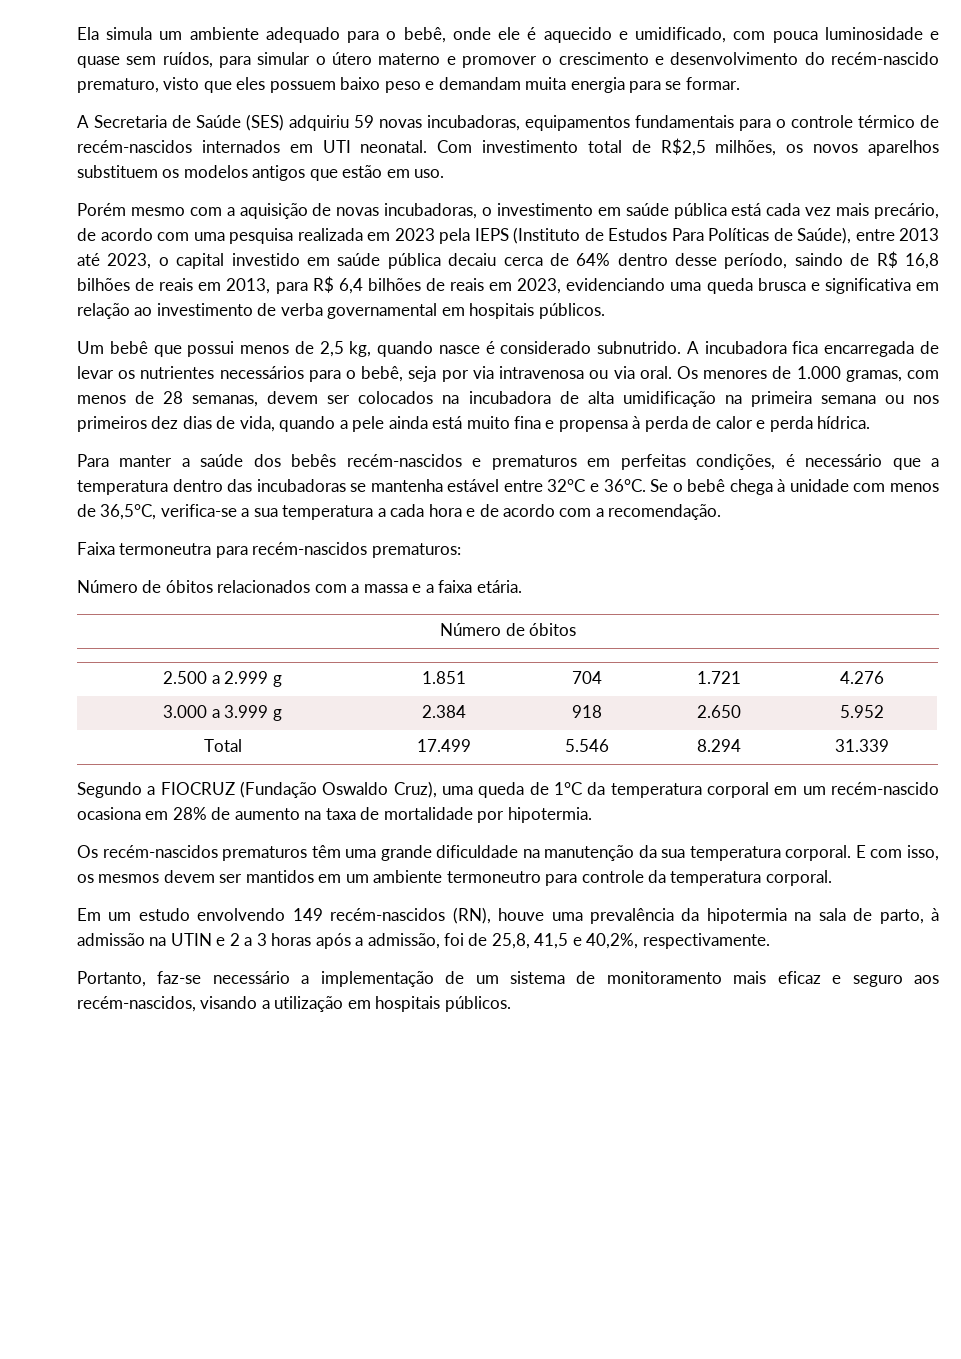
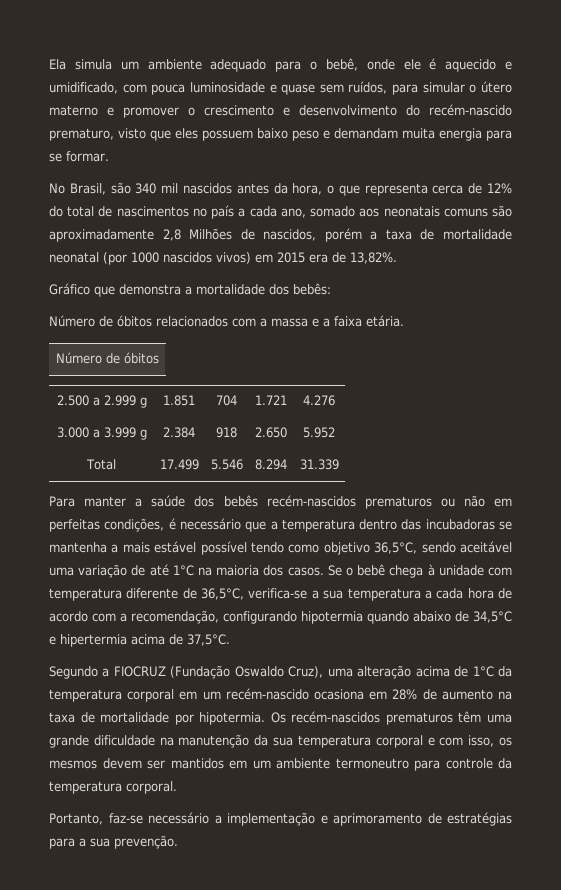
[77,114,939,131] [77,138,939,156] [77,165,445,181] [77,203,939,219] [77,227,939,244] [77,251,940,269] [77,276,939,294] [77,303,605,319] [77,341,939,357] [77,366,940,382] [77,391,939,407] [77,416,871,432] [77,454,940,470] [77,479,939,495] [77,504,722,520] [77,542,461,558] A Secretaria de Saúde (SES) adquiriu 59 novas incubadoras, equipamentos fundamentais para o controle térmico de recém-nascidos internados em UTI neonatal. Com investimento total de R$2,5 milhões, os novos aparelhos substituem os modelos antigos que estão em uso. // Porém mesmo com a aquisição de novas incubadoras, o investimento em saúde pública está cada vez mais precário, de acordo com uma pesquisa realizada em 2023 pela IEPS (Instituto de Estudos Para Políticas de Saúde), entre 2013 até 2023, o capital investido em saúde pública decaiu cerca de 64% dentro desse período, saindo de R$ 16,8 bilhões de reais em 2013, para R$ 6,4 bilhões de reais em 2023, evidenciando uma queda brusca e significativa em relação ao investimento de verba governamental em hospitais públicos. // Um bebê que possui menos de 2,5 kg, quando nasce é considerado subnutrido. A incubadora fica encarregada de levar os nutrientes necessários para o bebê, seja por via intravenosa ou via oral. Os menores de 1.000 gramas, com menos de 28 semanas, devem ser colocados na incubadora de alta umidificação na primeira semana ou nos primeiros dez dias de vida, quando a pele ainda está muito fina e propensa à perda de calor e perda hídrica. // Para manter a saúde dos bebês recém-nascidos e prematuros em perfeitas condições, é necessário que a temperatura dentro das incubadoras se mantenha estável entre 32°C e 36°C. Se o bebê chega à unidade com menos de 36,5°C, verifica-se a sua temperatura a cada hora e de acordo com a recomendação. // Faixa termoneutra para recém-nascidos prematuros: -> [49,182,512,196] [49,205,512,219] [49,228,512,242] [49,252,397,265] [49,283,331,297] No Brasil, são 340 mil nascidos antes da hora, o que representa cerca de 12% do total de nascimentos no país a cada ano, somado aos neonatais comuns são aproximadamente 2,8 Milhões de nascidos, porém a taxa de mortalidade neonatal (por 1000 nascidos vivos) em 2015 era de 13,82%. // Gráfico que demonstra a mortalidade dos bebês:
(889, 745) none -> [49,495,512,509] [49,518,513,532] [49,541,512,555] [49,564,512,578] [49,588,513,601] [49,610,512,624] [49,634,230,647] // Para manter a saúde dos bebês recém-nascidos prematuros ou não em perfeitas condições, é necessário que a temperatura dentro das incubadoras se mantenha a mais estável possível tendo como objetivo 36,5°C, sendo aceitável uma variação de até 1°C na maioria dos casos. Se o bebê chega à unidade com temperatura diferente de 36,5°C, verifica-se a sua temperatura a cada hora de acordo com a recomendação, configurando hipotermia quando abaixo de 34,5°C e hipertermia acima de 37,5°C.
[478,782,525,798] queda -> [357,665,450,679] alteração acima
(592, 815) // -> (266, 718) none
[785,845,866,861] corporal. E -> [375,735,435,748] corporal e
[77,907,939,924] [77,933,770,949] // Em um estudo envolvendo 149 recém-nascidos (RN), houve uma prevalência da hipotermia na sala de parto, à admissão na UTIN e 2 a 3 horas após a admissão, foi de 25,8, 41,5 e 40,2%, respectivamente. -> (177, 787) none
[445,971,940,987] [77,996,511,1012] de um sistema de monitoramento mais eficaz e seguro aos recém-nascidos, visando a utilização em hospitais públicos. -> [320,812,512,826] [49,835,178,849] e aprimoramento de estratégias para a sua prevenção.

